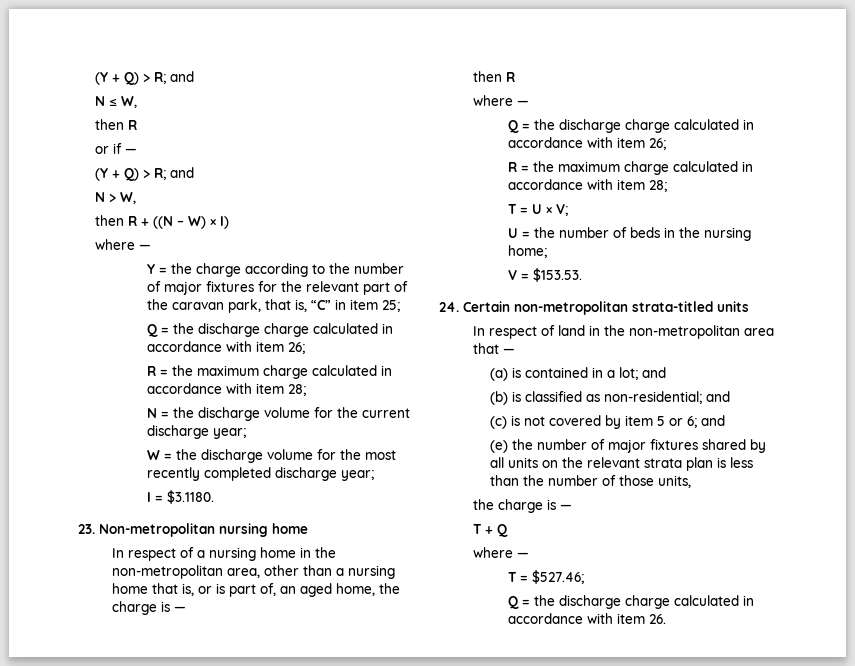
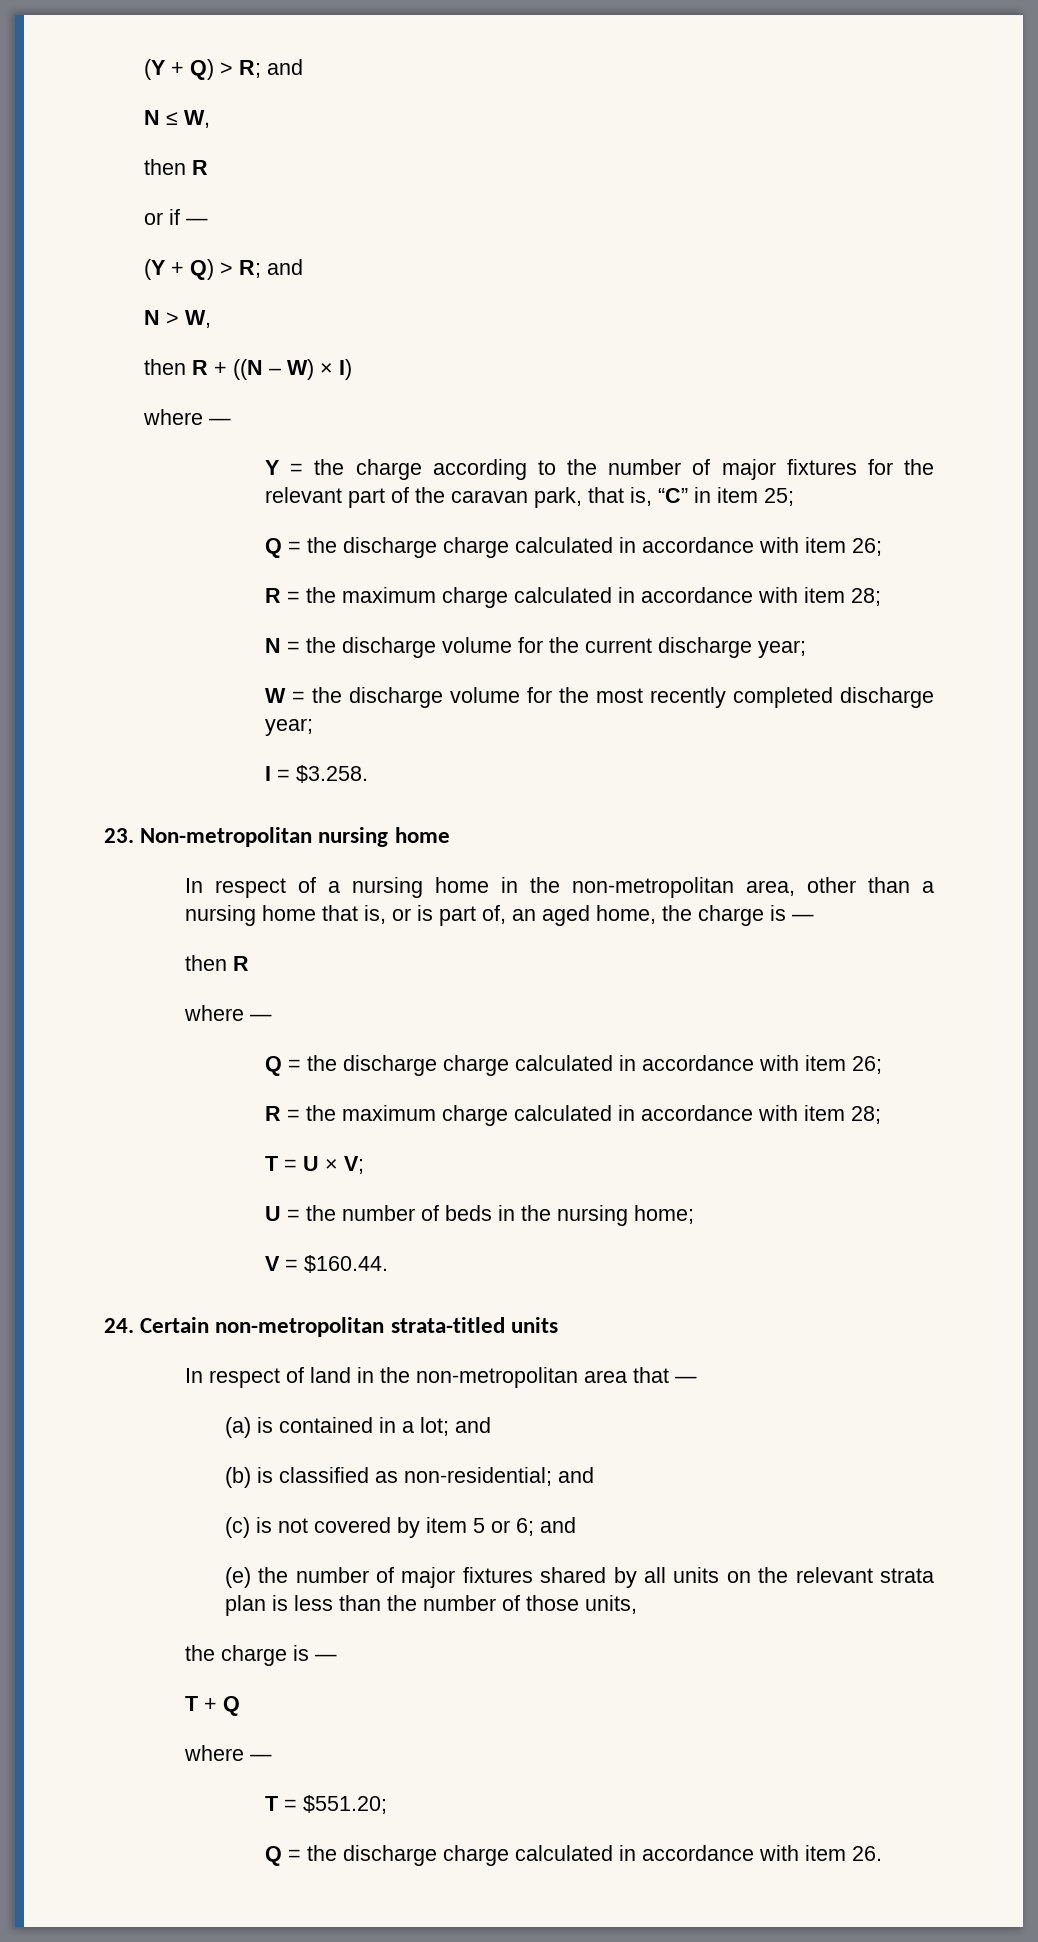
[166,490,214,504] $3.1180. -> [296,765,369,783] $3.258.
[532,268,582,282] $153.53. -> [304,1255,389,1273] $160.44.
[531,570,584,584] $527.46; -> [303,1795,388,1814] $551.20;

